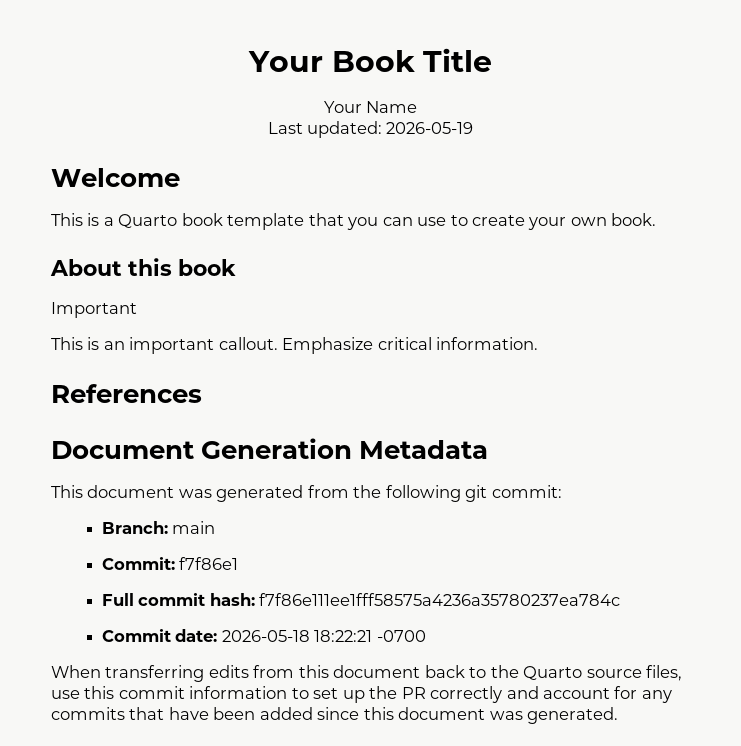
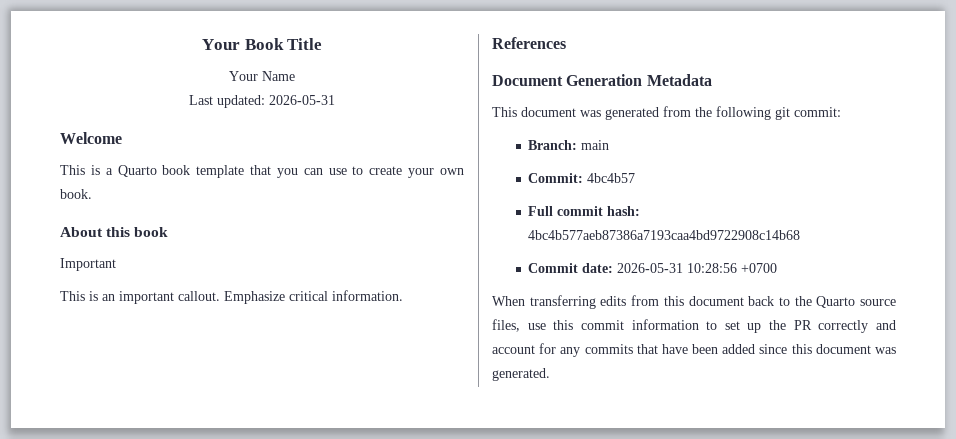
[386,122,474,134] 2026-05-19 -> [269,95,335,105] 2026-05-31
[179,557,239,570] f7f86e1 -> [587,173,636,183] 4bc4b57
[259,593,621,606] f7f86e111ee1fff58575a4236a35780237ea784c -> [528,230,801,240] 4bc4b577aeb87386a7193caa4bd9722908c14b68
[221,630,426,642] 2026-05-18 18:22:21 -0700 -> [617,263,778,273] 2026-05-31 10:28:56 +0700

